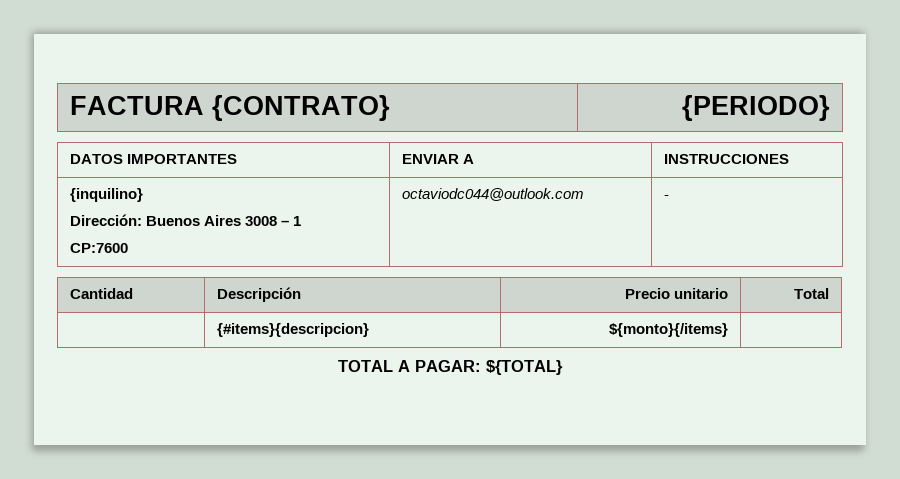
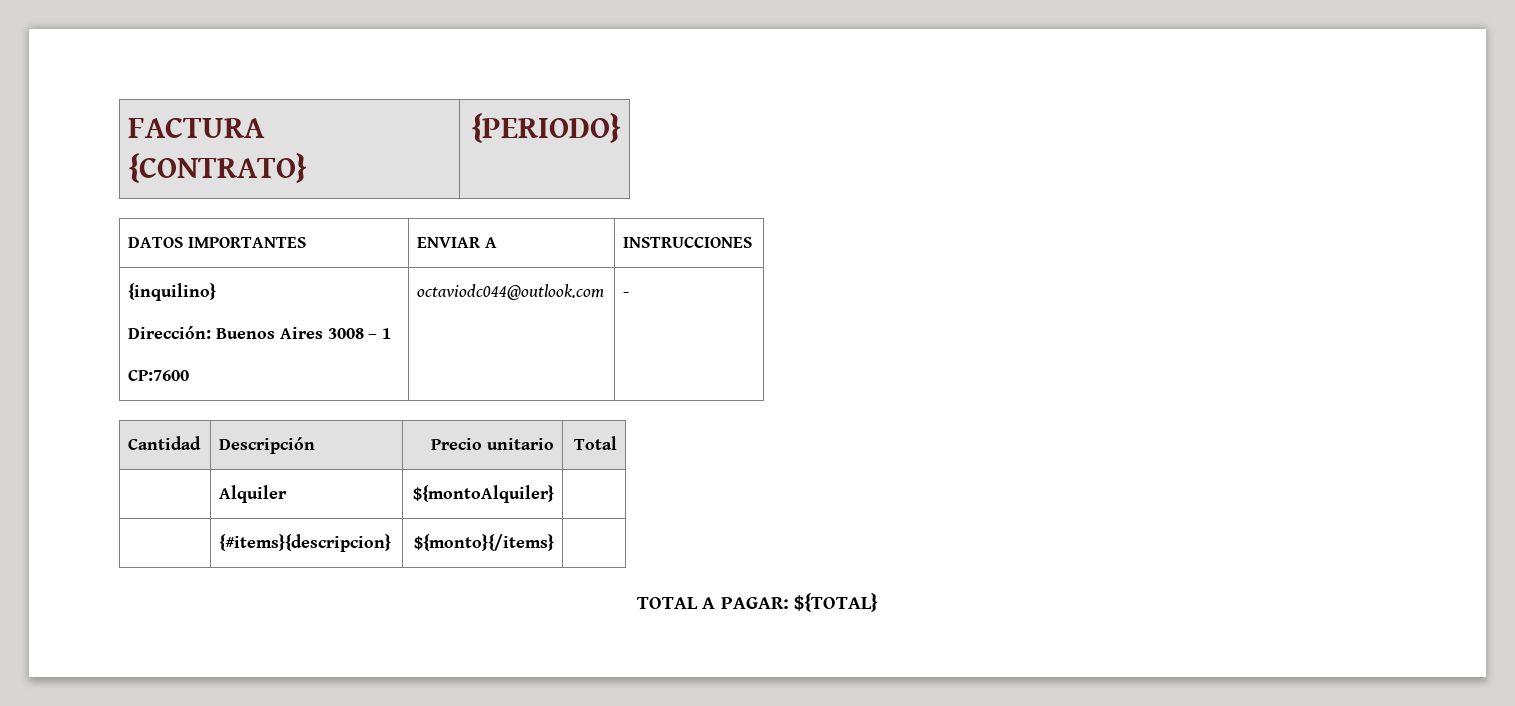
(830, 293) none -> [219,485,288,503] [412,485,554,503] // | Alquiler | ${montoAlquiler} |

